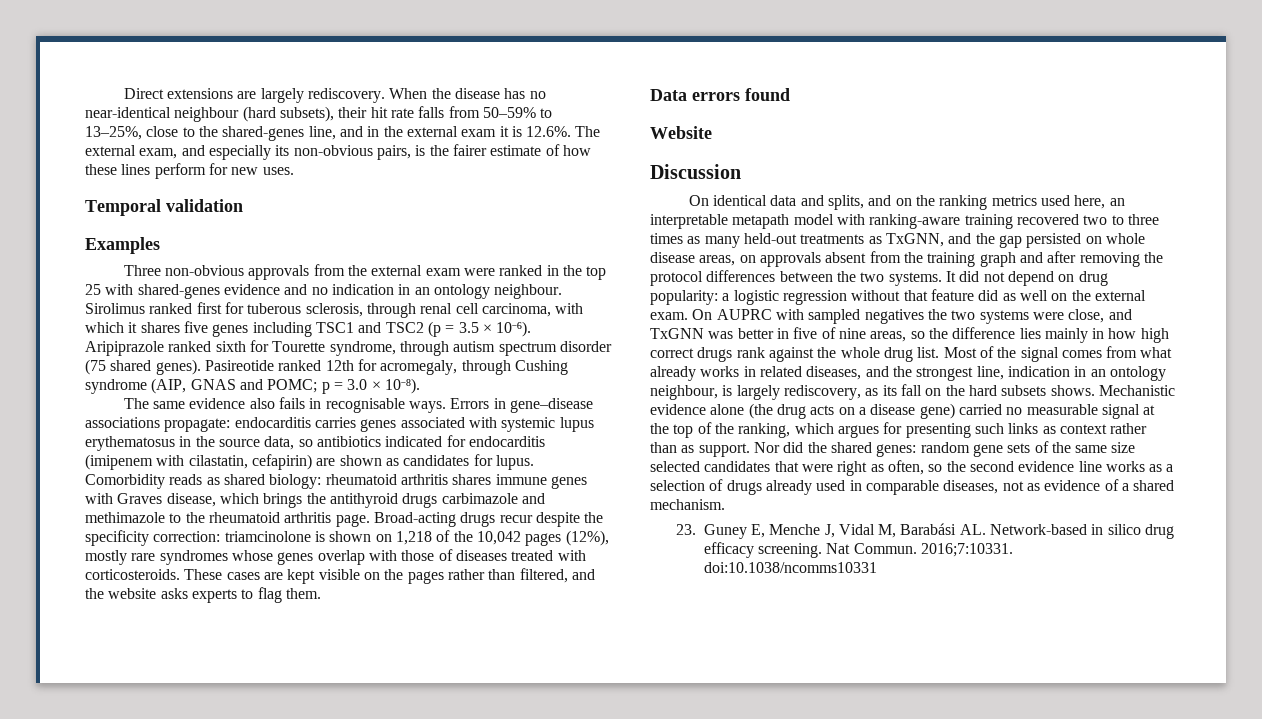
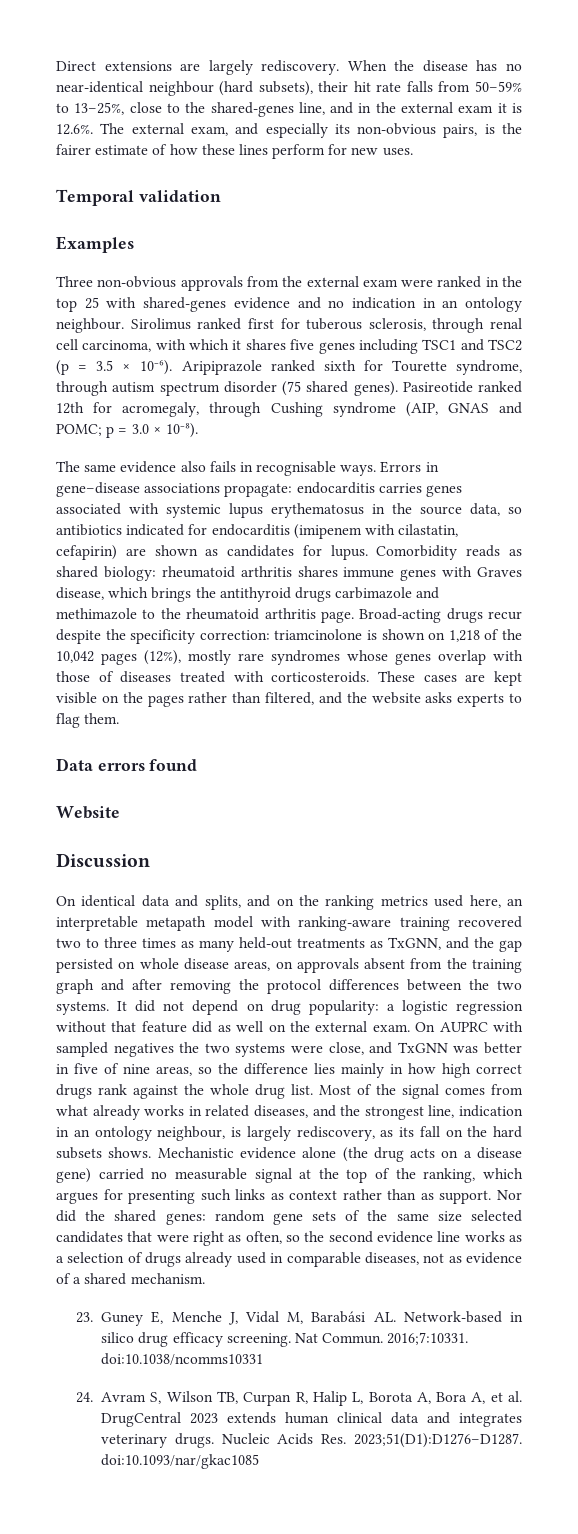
(877, 567) none -> [76,1391,522,1406] [101,1412,522,1427] [101,1433,522,1448] [101,1454,260,1469] // 24. Avram S, Wilson TB, Curpan R, Halip L, Borota A, Bora A, et al. DrugCentral 2023 extends human clinical data and integrates veterinary drugs. Nucleic Acids Res. 2023;51(D1):D1276–D1287. doi:10.1093/nar/gkac1085

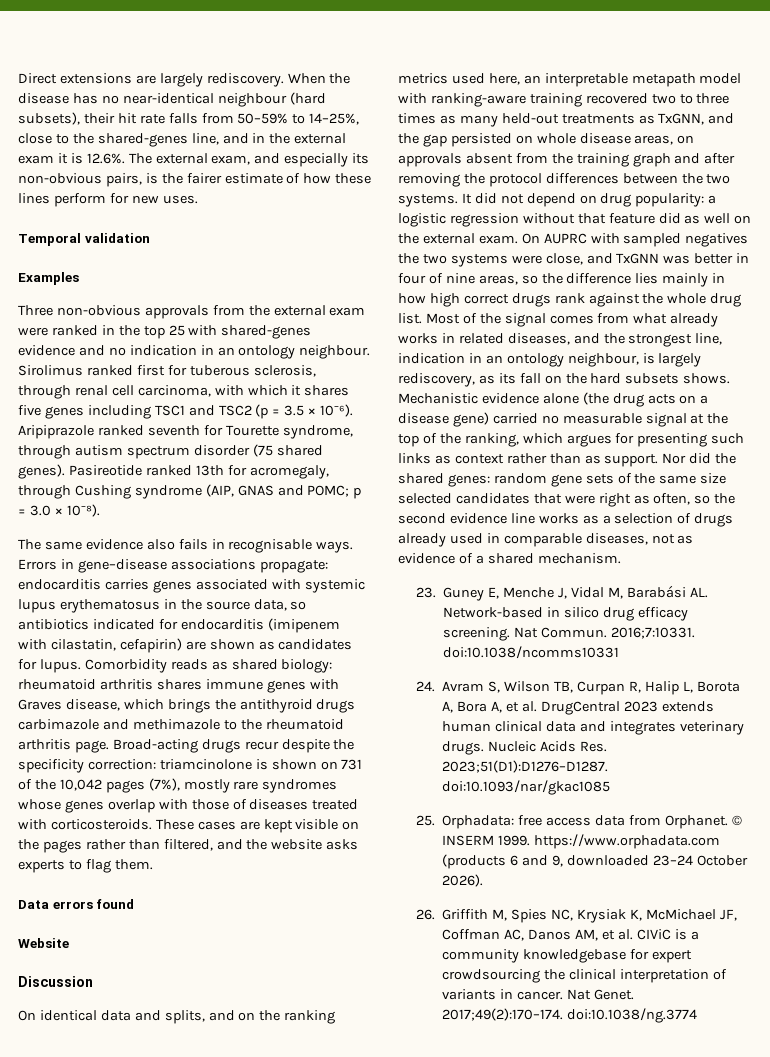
[74,102,125,115] 13–25%, -> [309,113,360,125] 14–25%,
[323,360,356,371] sixth -> [147,425,200,436] seventh
[56,402,84,414] 12th -> [195,465,224,476] 13th
[448,630,480,642] 1,218 -> [341,759,363,770] 731
[144,650,181,665] (12%), -> [148,778,180,791] (7%),
[74,1063,98,1074] five -> [398,273,426,284] four
(260, 1461) none -> [416,815,742,829] [442,834,721,849] [442,854,748,869] [442,874,484,887] [416,909,737,923] [442,929,699,941] [442,949,693,963] [442,969,728,983] [442,989,635,1000] [442,1008,698,1023] // 25. Orphadata: free access data from Orphanet. © INSERM 1999. https://www.orphadata.com (products 6 and 9, downloaded 23–24 October 2026). // 26. Griffith M, Spies NC, Krysiak K, McMichael JF, Coffman AC, Danos AM, et al. CIViC is a community knowledgebase for expert crowdsourcing the clinical interpretation of variants in cancer. Nat Genet. 2017;49(2):170–174. doi:10.1038/ng.3774

